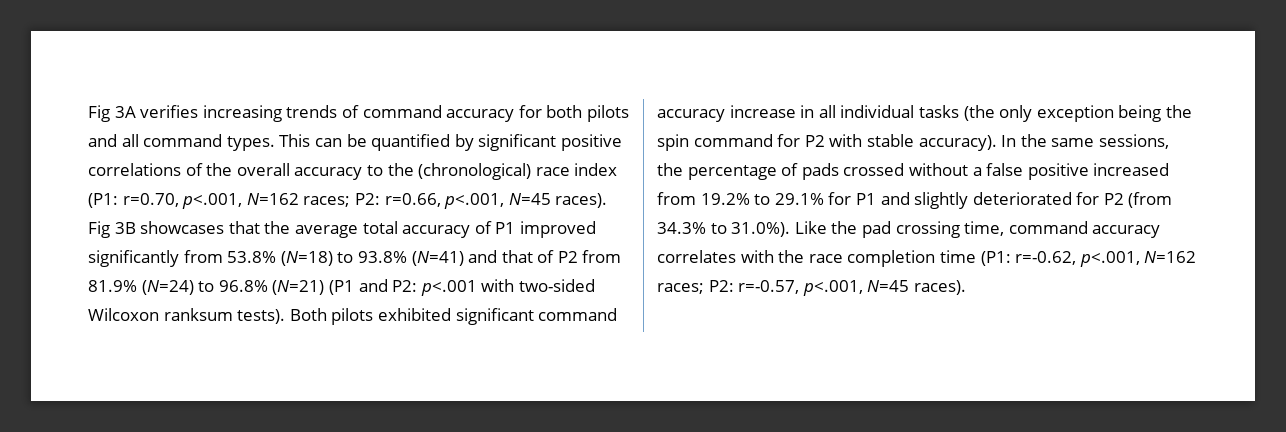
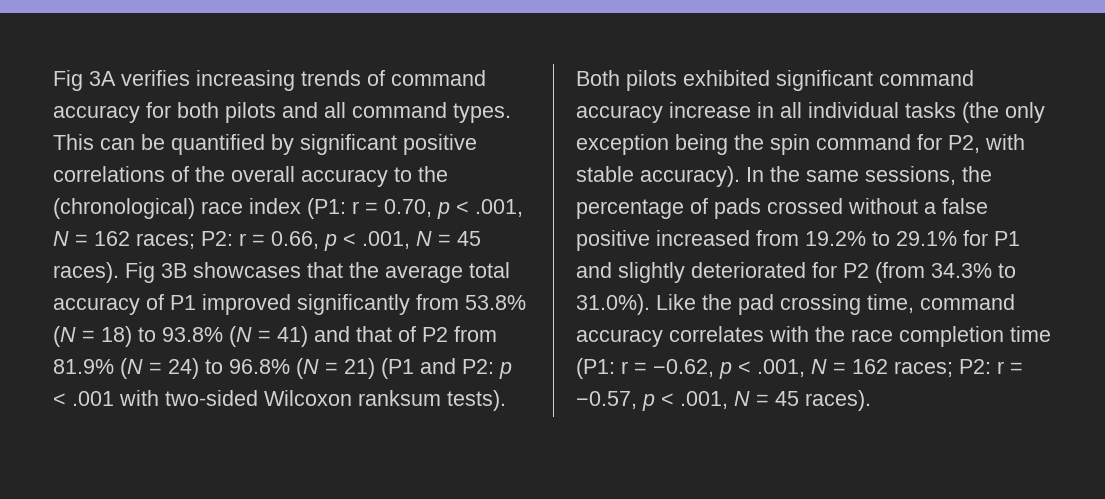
[122,193,551,209] r=0.70, p<.001, N=162 races; P2: r=0.66, p<.001, N=45 -> [352,199,523,219] [53,231,481,251] r = 0.70, p < .001, N = 162 races; P2: r = 0.66, p < .001, N = 45
[280,251,464,266] (N=18) to 93.8% (N=41) -> [53,326,308,347] (N = 18) to 93.8% (N = 41)
[141,279,477,296] (N=24) to 96.8% (N=21) (P1 and P2: p<.001 -> [120,358,512,379] [53,391,114,406] (N = 24) to 96.8% (N = 21) (P1 and P2: p < .001
[804,135,825,147] P2 -> [948,135,980,153] P2,
[1015,251,1197,267] [657,280,910,296] r=-0.62, p<.001, N=162 races; P2: r=-0.57, p<.001, N=45 -> [621,359,1023,379] [576,391,799,411] r = −0.62, p < .001, N = 162 races; P2: r = −0.57, p < .001, N = 45

